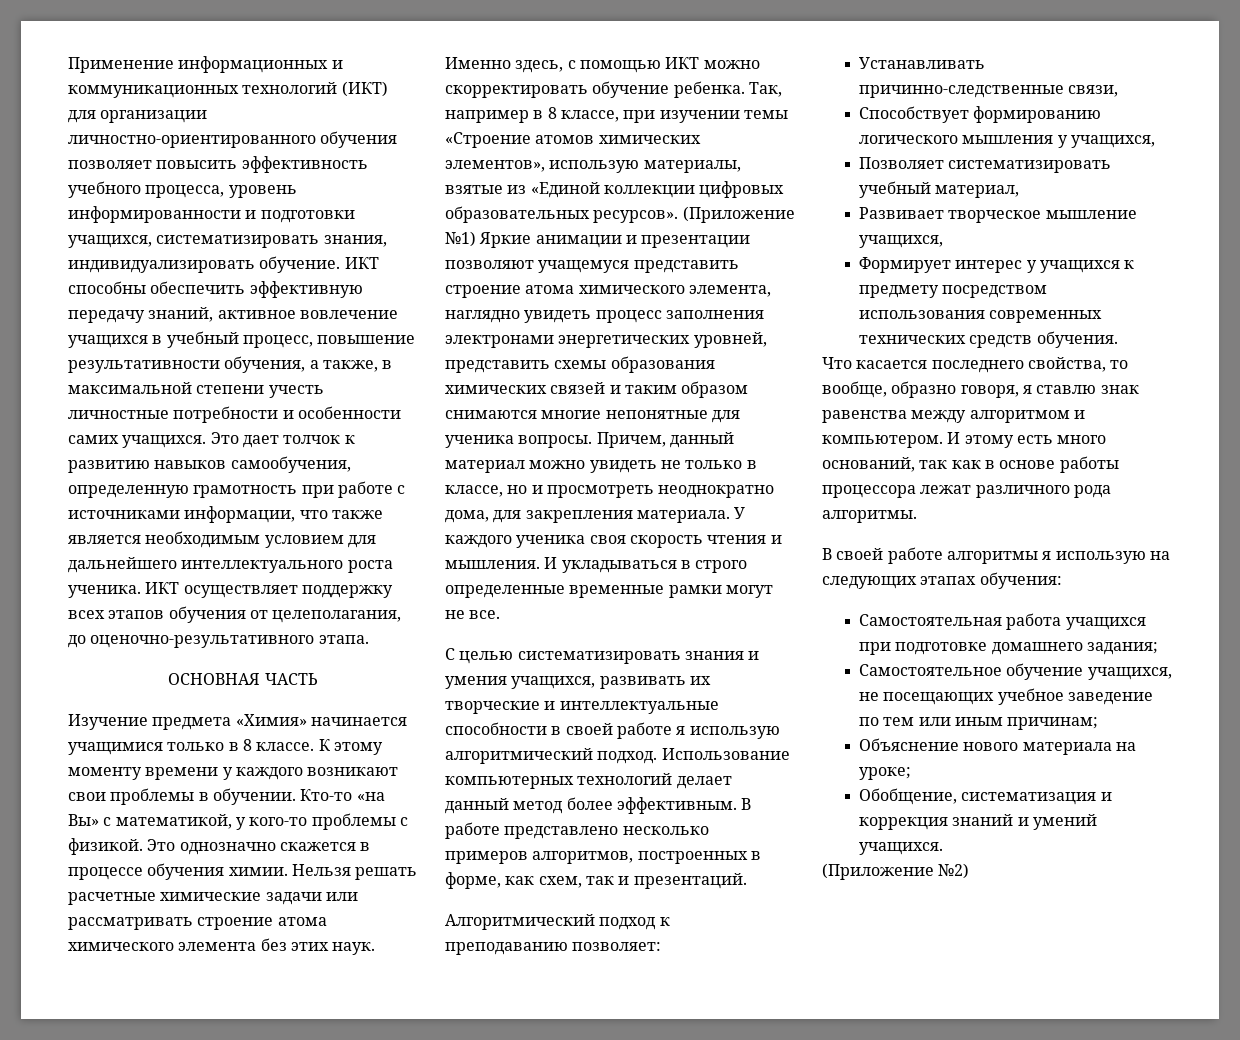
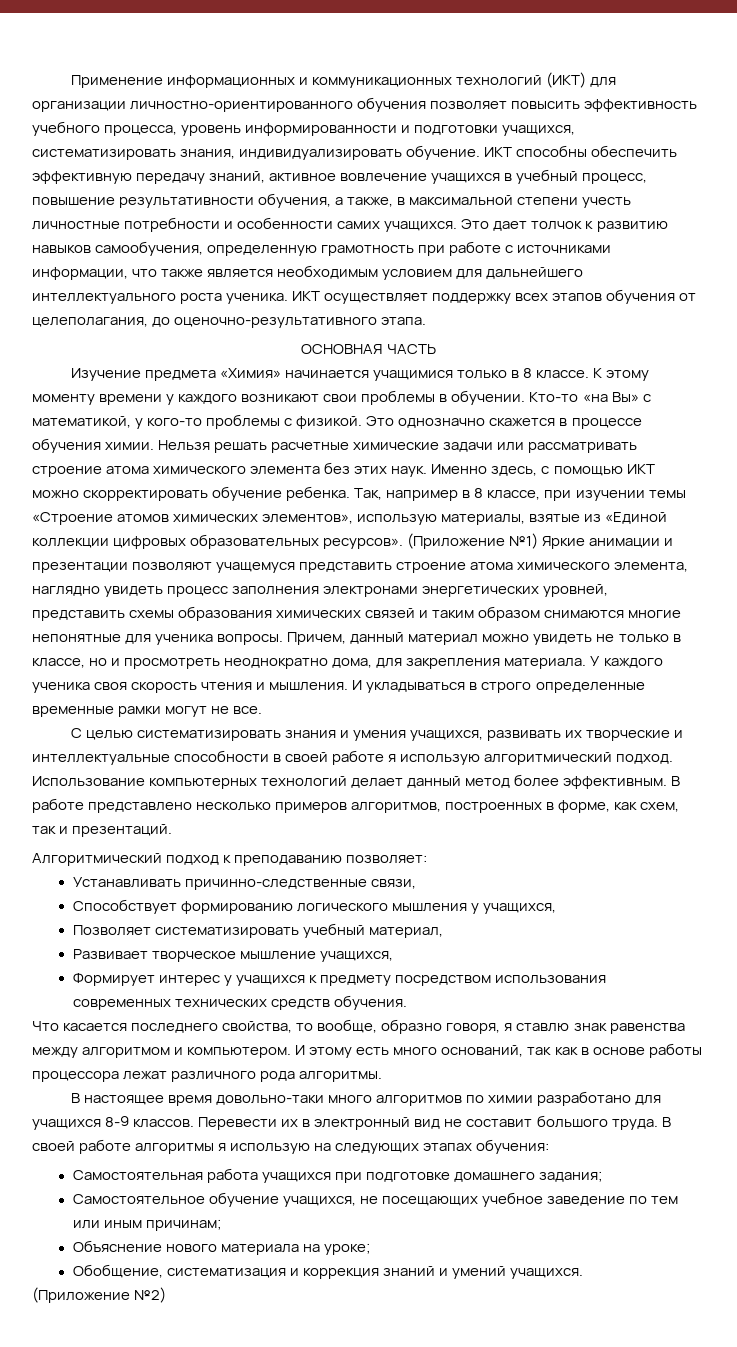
(832, 554) none -> [83,1091,662,1106] [32,1115,671,1130] настоящее время довольно-таки много алгоритмов по химии разработано для учащихся 8-9 классов. Перевести их в электронный вид не составит большого труда. В

